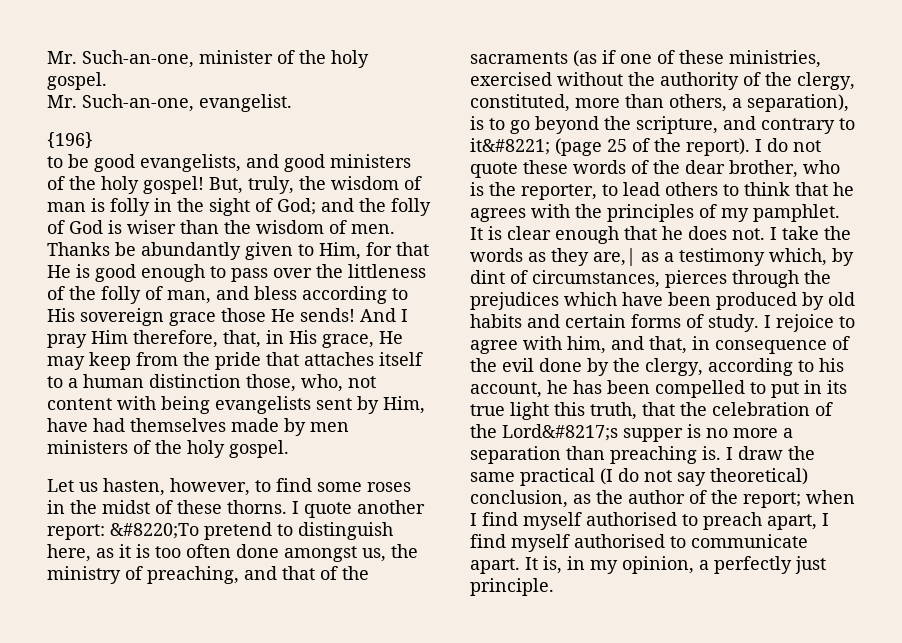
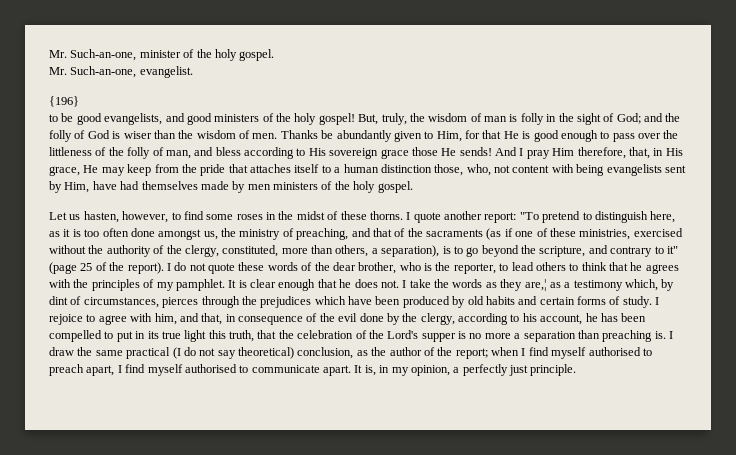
[110,523,199,539] &#8220;To -> [519,212,539,220] "To
[470,138,550,155] it&#8221; -> [666,246,678,254] it"
[593,248,636,266] are,| -> [524,279,547,291] are,¦
[502,424,618,441] Lord&#8217;s -> [387,330,419,339] Lord's

